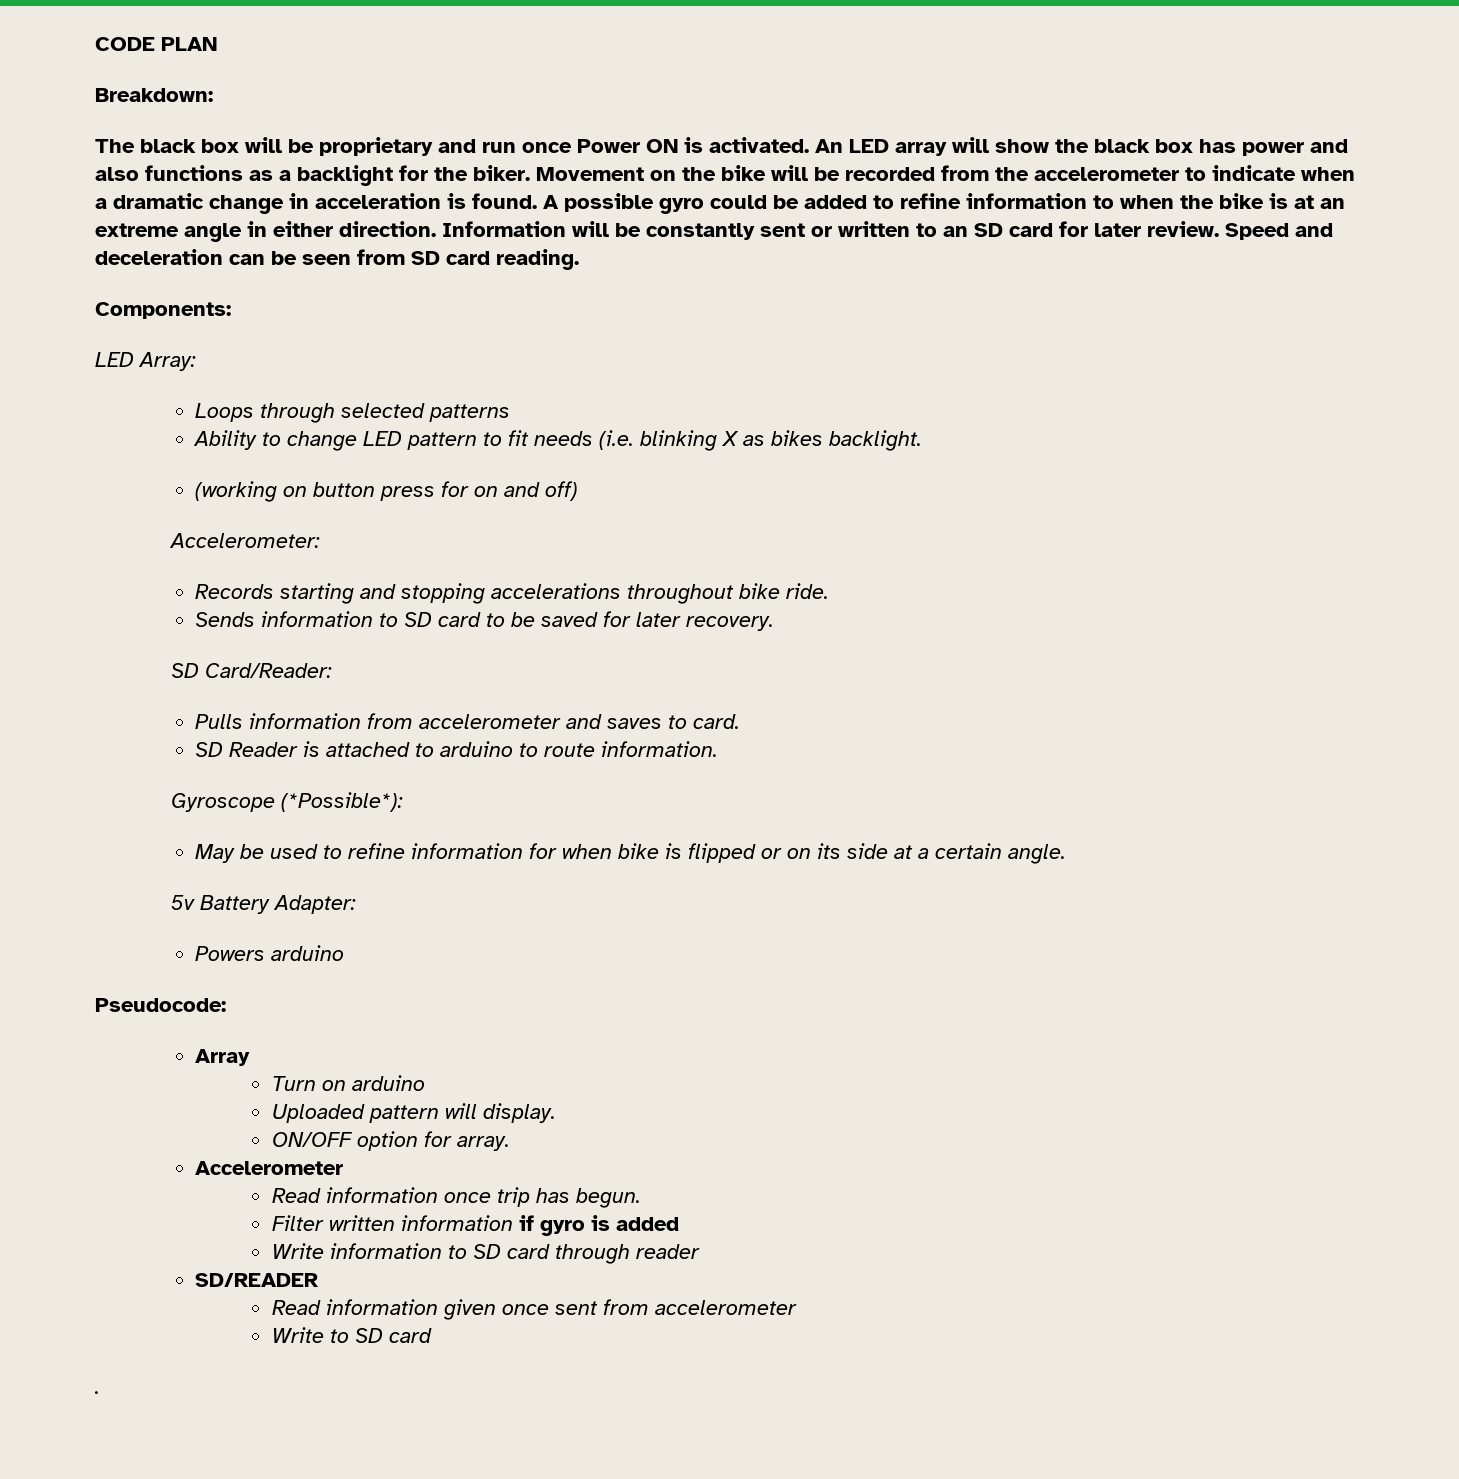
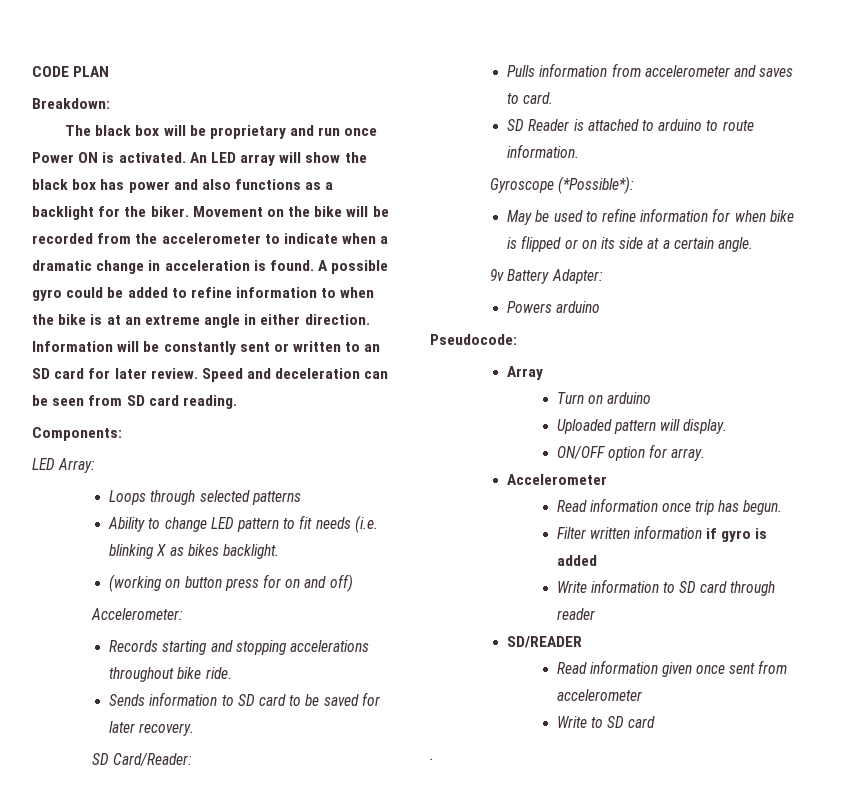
[171,895,196,910] 5v -> [490,269,505,281] 9v

